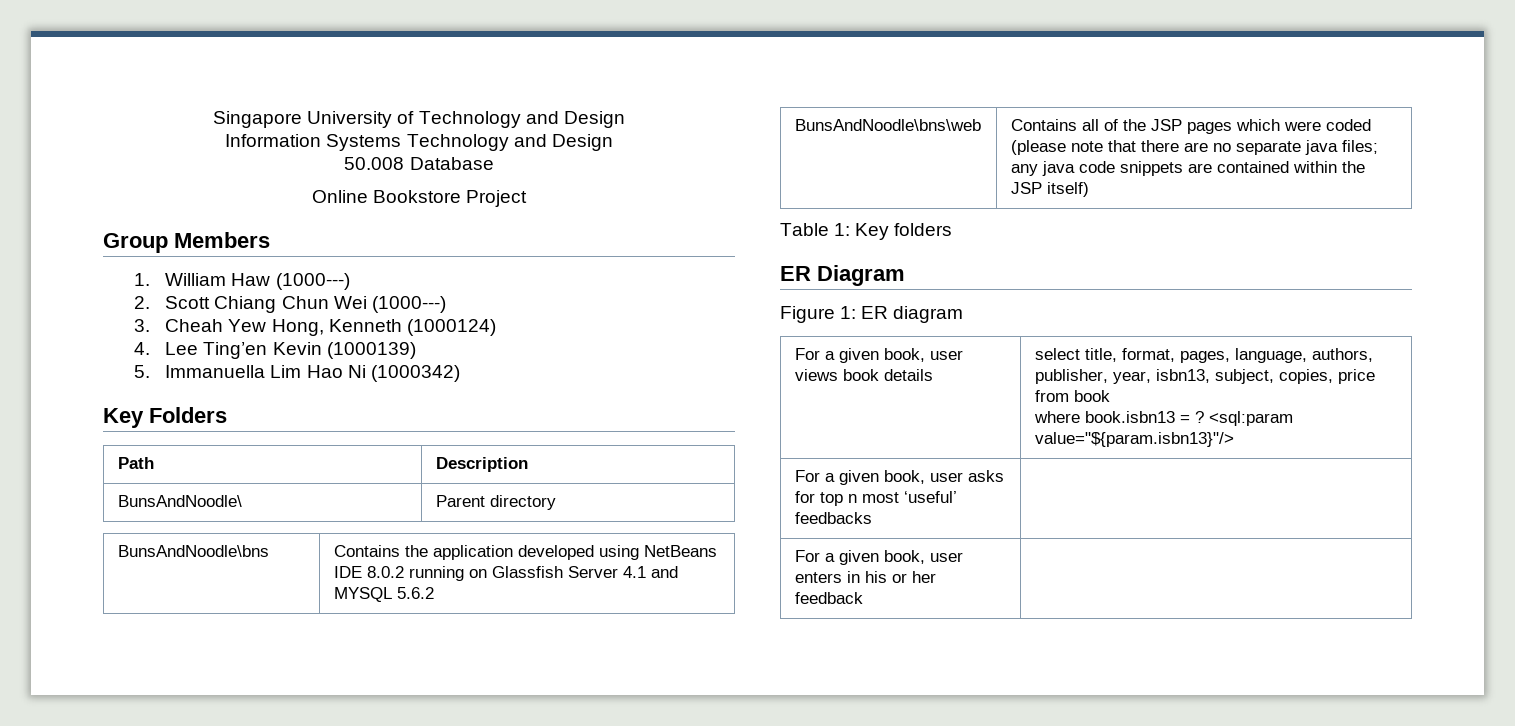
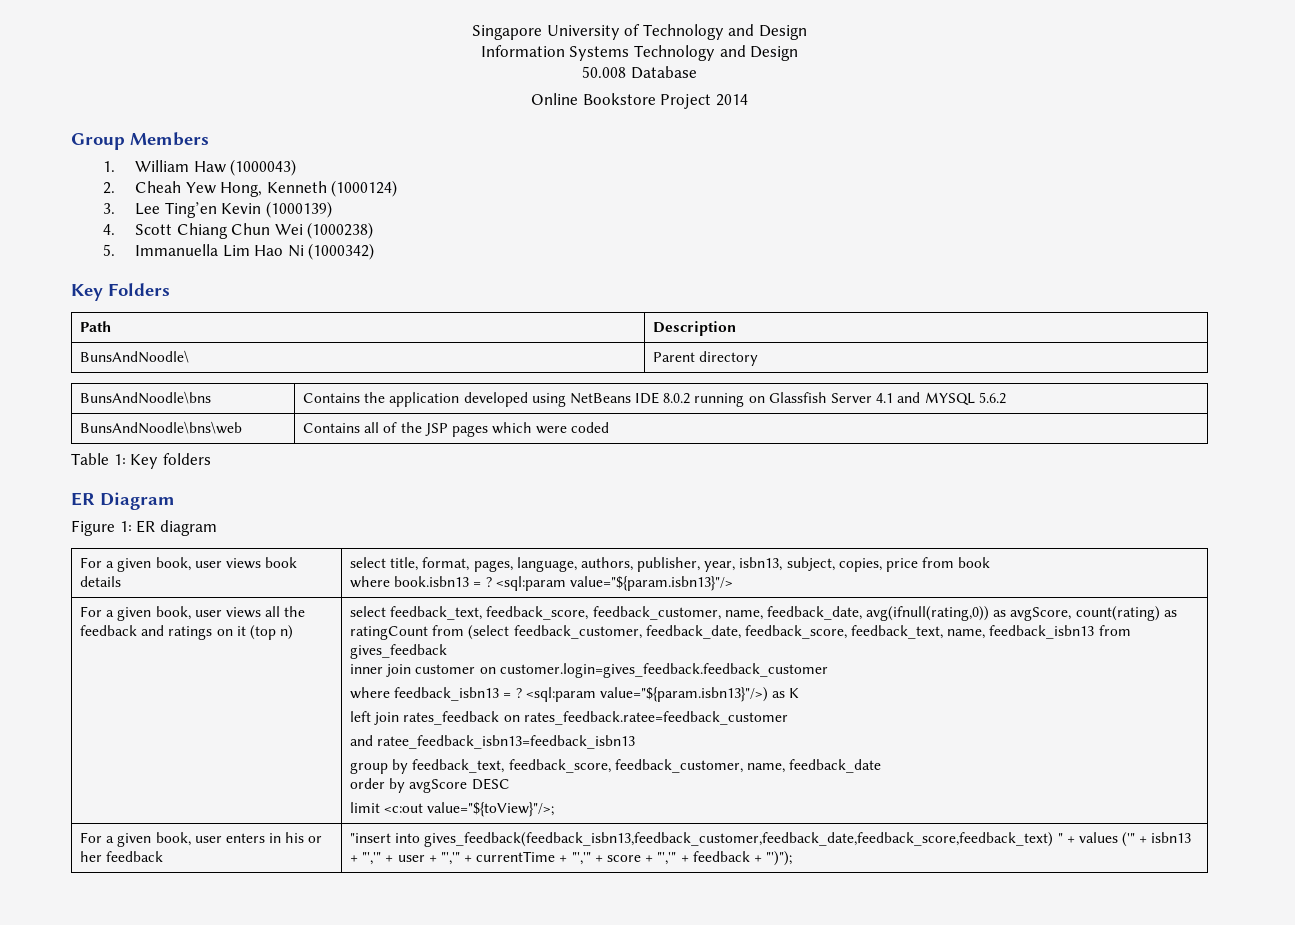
(528, 198) none -> [715,94,748,106] 2014
[275,273,350,290] [134,296,446,313] [134,319,151,332] (1000---) // 2. Scott Chiang Chun Wei (1000---) // 3. -> [230,159,297,176] [103,182,116,194] (1000043) // 2.
[134,342,151,355] 4. -> [103,203,116,214] 3.
(416, 350) none -> [103,222,374,239] // 4. Scott Chiang Chun Wei (1000238)
[1010,140,1378,155] [1010,161,1365,176] [1010,182,1089,197] (please note that there are no separate java files; any java code snippets are contained within the JSP itself) -> (610, 427) none
[967,470,1004,482] [794,491,957,506] [794,512,872,524] asks for top n most ‘useful’ feedbacks | -> [225,606,306,618] [80,625,294,640] [350,606,1177,621] [350,625,1131,640] [350,644,448,659] [350,663,828,678] [350,687,800,702] [350,711,788,725] [350,735,636,749] [350,759,882,774] [350,778,510,793] [350,802,555,817] views all the feedback and ratings on it (top n) | select feedback_text, feedback_score, feedback_customer, name, feedback_date, avg(ifnull(rating,0)) as avgScore, count(rating) as ratingCount from (select feedback_customer, feedback_date, feedback_score, feedback_text, name, feedback_isbn13 from gives_feedback // inner join customer on customer.login=gives_feedback.feedback_customer // where feedback_isbn13 = ? <sql:param value="${param.isbn13}"/>) as K // left join rates_feedback on rates_feedback.ratee=feedback_customer // and ratee_feedback_isbn13=feedback_isbn13 // group by feedback_text, feedback_score, feedback_customer, name, feedback_date // order by avgScore DESC // limit <c:out value="${toView}"/>;
(863, 598) none -> [350,832,1192,847] [350,851,793,866] "insert into gives_feedback(feedback_isbn13,feedback_customer,feedback_date,feedback_score,feedback_text) " + values ('" + isbn13 + "','" + user + "','" + currentTime + "','" + score + "','" + feedback + "')");

